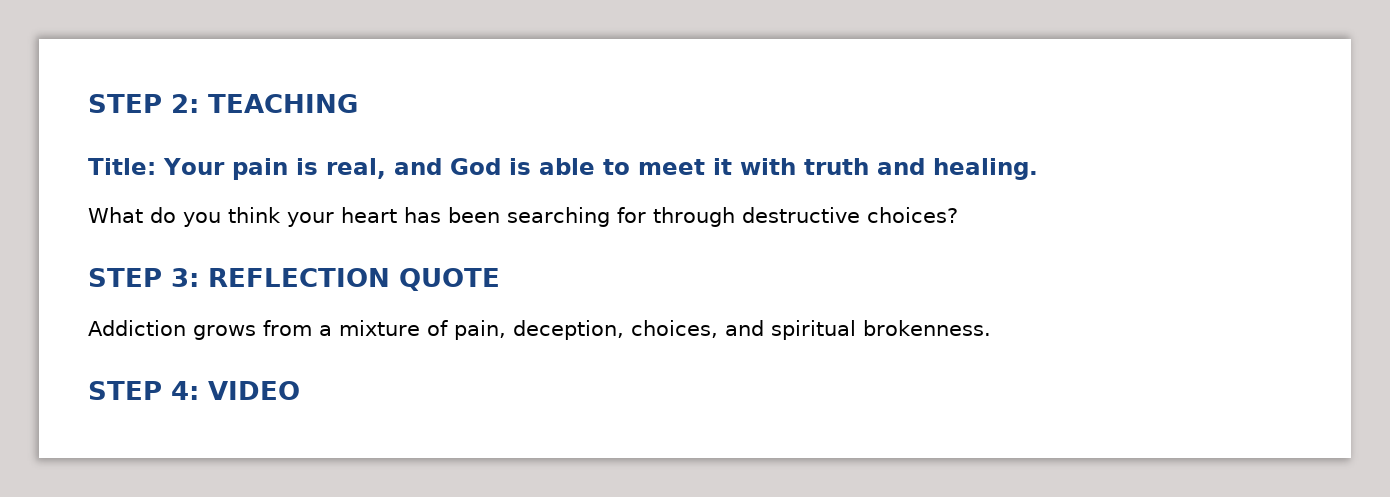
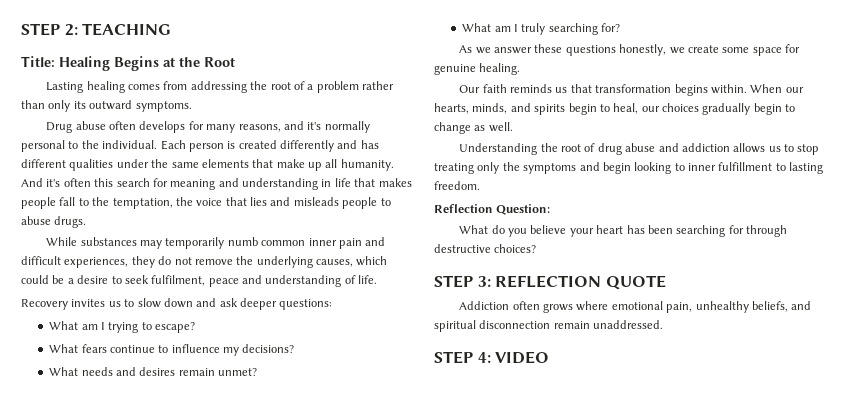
[163,158,1038,180] Your pain is real, and God is able to meet it with truth and healing. -> [59,56,235,71] [46,81,395,93] [21,100,192,112] [46,121,370,133] [21,140,379,152] [21,159,394,171] [21,178,412,190] [21,197,391,209] [21,216,87,228] [46,237,386,249] [21,256,388,268] [21,275,378,287] [21,298,333,310] [49,321,196,333] [49,344,295,356] [49,367,258,376] [462,23,621,35] [459,44,801,56] [434,63,521,75] [459,84,804,96] [434,103,796,115] [434,122,513,134] [459,143,820,155] [434,162,824,174] [434,181,480,190] [434,204,551,215] Healing Begins at the Root // Lasting healing comes from addressing the root of a problem rather than only its outward symptoms. // Drug abuse often develops for many reasons, and it's normally personal to the individual. Each person is created differently and has different qualities under the same elements that make up all humanity. And it's often this search for meaning and understanding in life that makes people fall to the temptation, the voice that lies and misleads people to abuse drugs. // While substances may temporarily numb common inner pain and difficult experiences, they do not remove the underlying causes, which could be a desire to seek fulfilment, peace and understanding of life. // Recovery invites us to slow down and ask deeper questions: // What am I trying to escape? // What fears continue to influence my decisions? // What needs and desires remain unmet? // What am I truly searching for? // As we answer these questions honestly, we create some space for genuine healing. // Our faith reminds us that transformation begins within. When our hearts, minds, and spirits begin to heal, our choices gradually begin to change as well. // Understanding the root of drug abuse and addiction allows us to stop treating only the symptoms and begin looking to inner fulfillment to lasting freedom. // Reflection Question:
[228,207,281,223] think -> [530,225,567,234] believe
[193,320,991,340] grows from a mixture of pain, deception, choices, and spiritual brokenness. -> [512,301,812,313] [434,320,664,332] often grows where emotional pain, unhealthy beliefs, and spiritual disconnection remain unaddressed.

